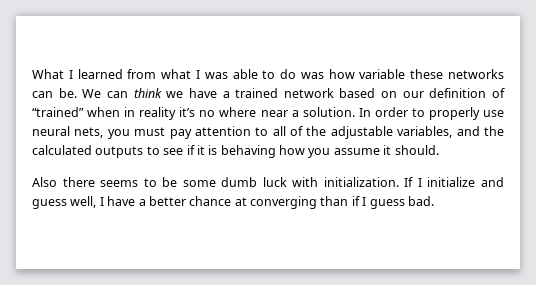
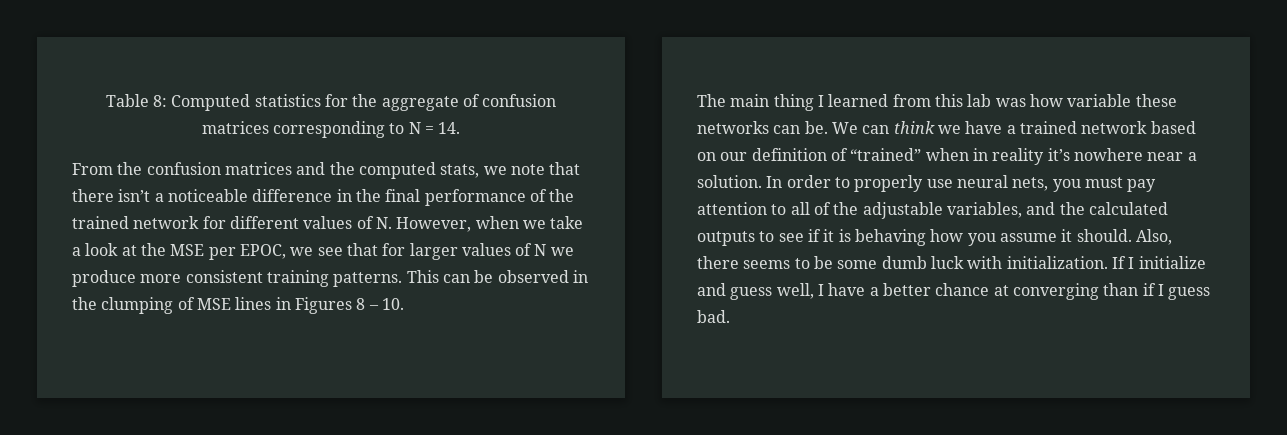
[32,69,297,79] What I learned from what I was able to do -> [105,94,557,111] [201,121,461,138] [72,162,581,179] [72,189,575,206] [72,216,584,232] [72,243,574,260] [72,270,588,287] [72,297,404,314] [697,94,992,111] Table 8: Computed statistics for the aggregate of confusion matrices corresponding to N = 14. // From the confusion matrices and the computed stats, we note that there isn’t a noticeable difference in the final performance of the trained network for different values of N. However, when we take a look at the MSE per EPOC, we see that for larger values of N we produce more consistent training patterns. This can be observed in the clumping of MSE lines in Figures 8 – 10. // The main thing I learned from this lab
[199,107,257,117] no where -> [1073,148,1143,161] nowhere
[32,177,57,187] // Also -> [1135,229,1172,245] Also,

